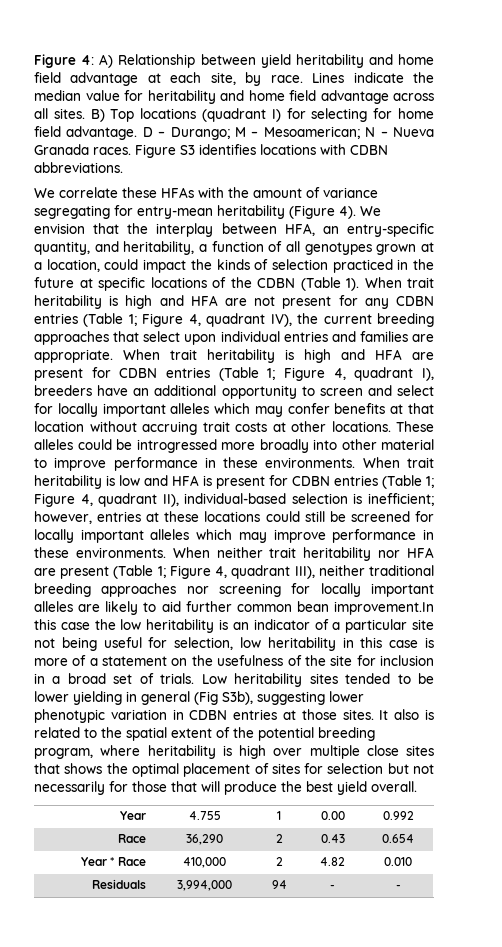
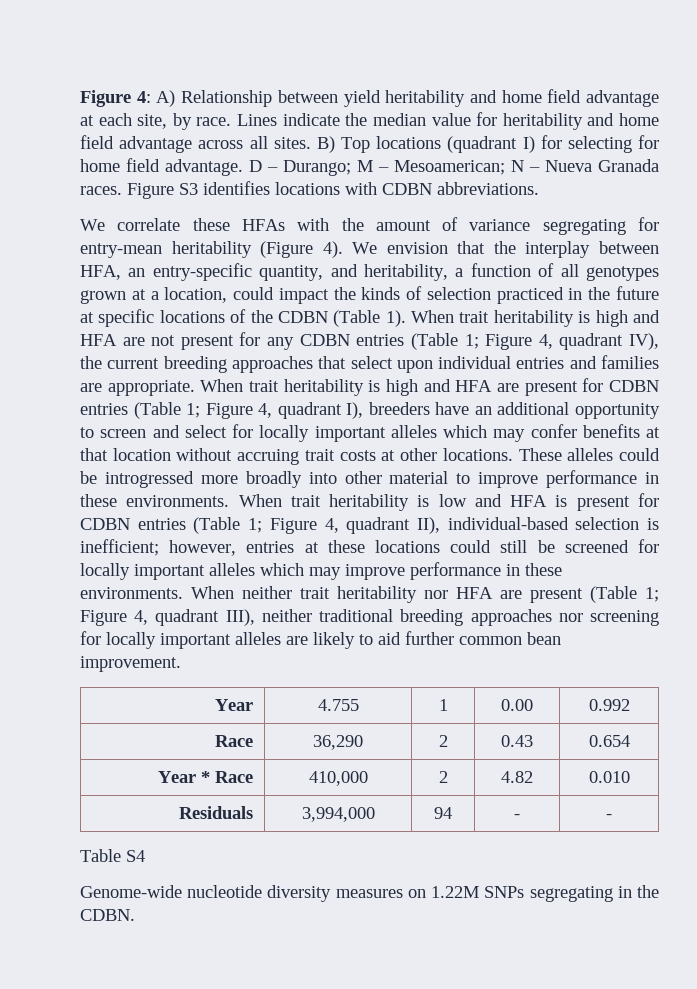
[334,601,434,615] [34,619,434,633] [34,637,435,651] [34,655,435,666] [34,673,434,687] [34,691,364,705] [34,709,435,723] [34,727,375,741] [34,745,434,759] [34,763,435,777] [34,781,417,795] improvement.In this case the low heritability is an indicator of a particular site not being useful for selection, low heritability in this case is more of a statement on the usefulness of the site for inclusion in a broad set of trials. Low heritability sites tended to be lower yielding in general (Fig S3b), suggesting lower phenotypic variation in CDBN entries at those sites. It also is related to the spatial extent of the potential breeding program, where heritability is high over multiple close sites that shows the optimal placement of sites for selection but not necessarily for those that will produce the best yield overall. -> [80,656,181,672] improvement.
(401, 887) none -> [80,849,145,862] [80,885,659,902] [80,909,135,921] // Table S4 // Genome-wide nucleotide diversity measures on 1.22M SNPs segregating in the CDBN.

